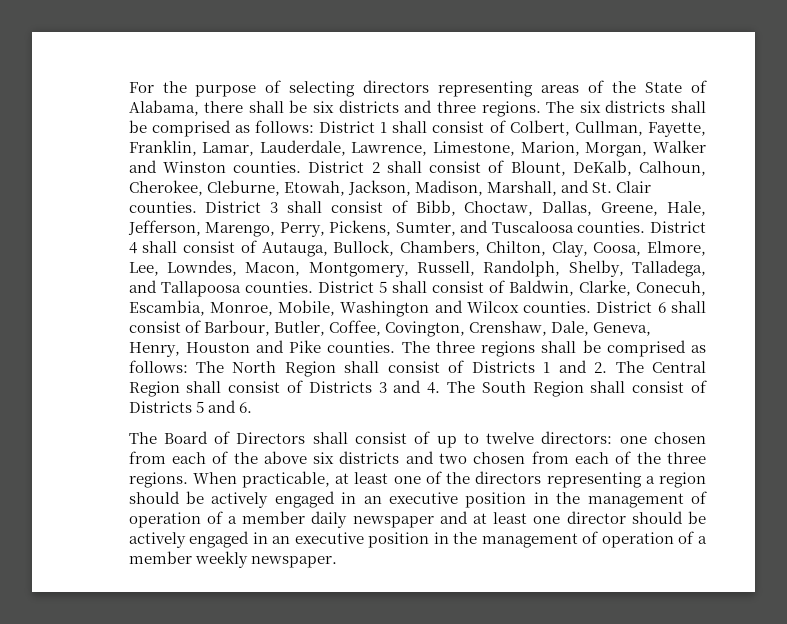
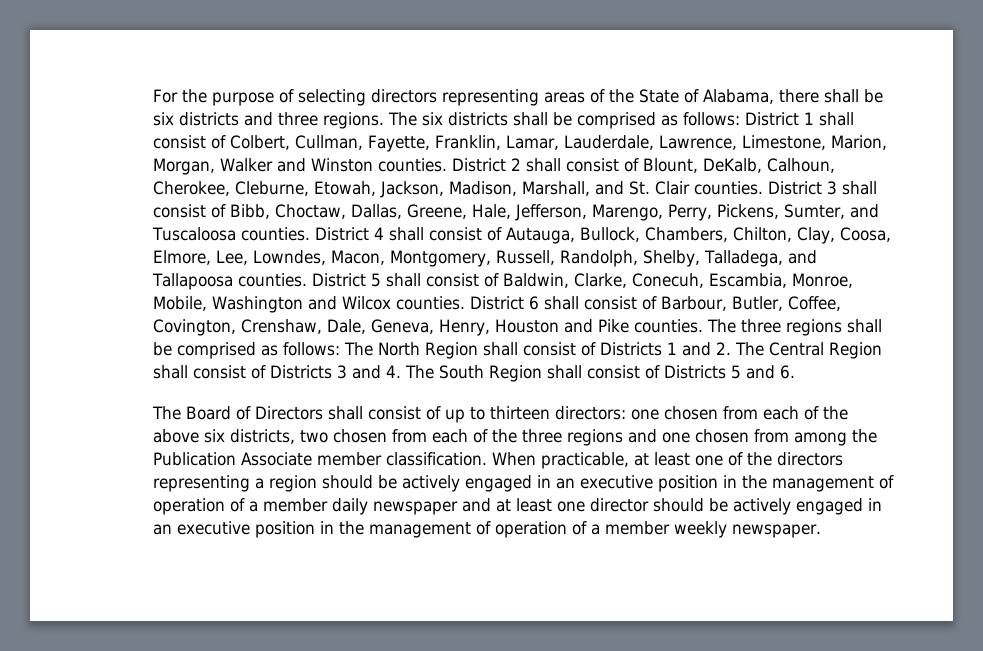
[486,432,535,444] twelve -> [490,406,551,420] thirteen
[339,451,434,464] districts and -> [230,429,296,444] districts,
[128,472,188,488] regions. -> [567,429,878,446] [153,452,488,466] regions and one chosen from among the Publication Associate member classification.

